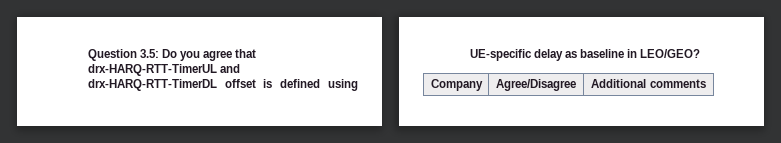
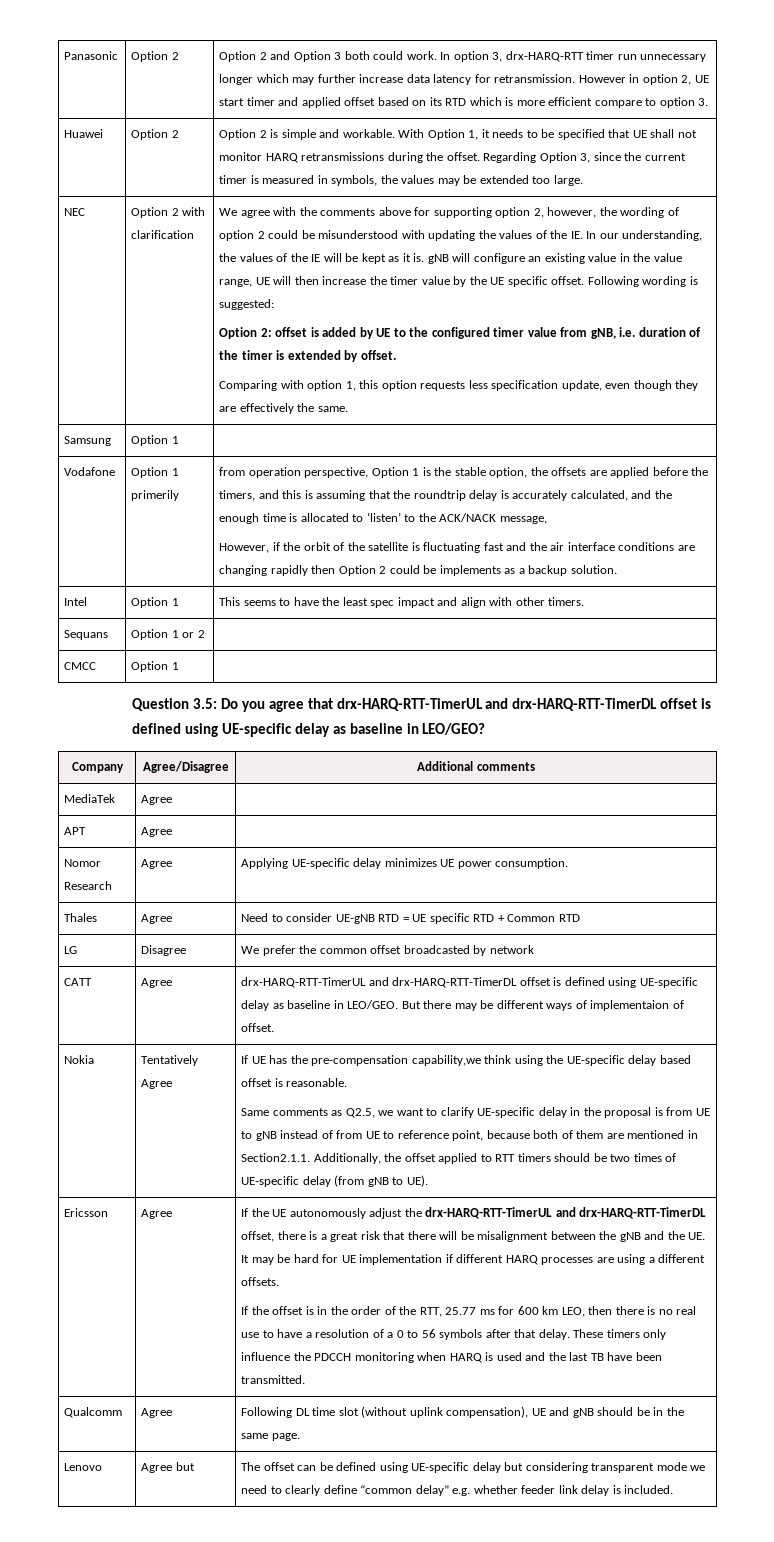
(87, 55) none -> [64,51,119,60] [131,51,179,62] [219,51,707,62] [219,74,709,85] [219,97,709,108] [64,129,104,138] [131,129,179,140] [219,129,697,140] [219,152,686,163] [219,175,583,186] [64,208,86,216] [131,207,206,218] [131,230,195,239] [219,207,679,218] [219,230,703,241] [219,253,682,264] [219,276,698,287] [219,299,275,310] [219,327,702,339] [219,350,396,362] [219,380,699,391] [219,403,348,414] [64,436,112,446] [131,435,179,446] [64,467,116,476] [131,467,179,478] [131,490,180,501] [219,467,709,478] [219,490,672,501] [219,512,547,524] [219,542,695,553] [219,565,617,576] [64,597,88,606] [131,597,179,608] [219,597,585,608] [64,630,109,640] [131,629,205,640] [64,662,97,670] [131,661,179,672] Panasonic | Option 2 | Option 2 and Option 3 both could work. In option 3, drx-HARQ-RTT timer run unnecessary longer which may further increase data latency for retransmission. However in option 2, UE start timer and applied offset based on its RTD which is more efficient compare to option 3. // Huawei | Option 2 | Option 2 is simple and workable. With Option 1, it needs to be specified that UE shall not monitor HARQ retransmissions during the offset. Regarding Option 3, since the current timer is measured in symbols, the values may be extended too large. // NEC | Option 2 with clarification | We agree with the comments above for supporting option 2, however, the wording of option 2 could be misunderstood with updating the values of the IE. In our understanding, the values of the IE will be kept as it is. gNB will configure an existing value in the value range, UE will then increase the timer value by the UE specific offset. Following wording is suggested: // Option 2: offset is added by UE to the configured timer value from gNB, i.e. duration of the timer is extended by offset. // Comparing with option 1, this option requests less specification update, even though they are effectively the same. // Samsung | Option 1 | // Vodafone | Option 1 primerily | from operation perspective, Option 1 is the stable option, the offsets are applied before the timers, and this is assuming that the roundtrip delay is accurately calculated, and the enough time is allocated to ‘listen’ to the ACK/NACK message, // However, if the orbit of the satellite is fluctuating fast and the air interface conditions are changing rapidly then Option 2 could be implements as a backup solution. // Intel | Option 1 | This seems to have the least spec impact and align with other timers. // Sequans | Option 1 or 2 | // CMCC | Option 1 | //
(706, 83) none -> [64,794,116,803] [141,795,173,805] [64,827,87,835] [141,827,173,837] [64,859,102,867] [64,881,113,890] [141,859,173,869] [241,858,569,869] [64,913,98,922] [141,914,173,924] [241,913,580,924] [64,946,78,954] [141,945,187,956] [241,945,534,956] [64,978,93,986] [141,978,173,988] [241,977,698,988] [241,1000,684,1011] [241,1023,275,1032] [64,1055,95,1064] [141,1055,199,1066] [141,1079,173,1089] [241,1055,691,1066] [241,1078,348,1087] [241,1107,710,1118] [241,1130,698,1141] [241,1153,677,1164] [241,1175,428,1187] [64,1208,109,1217] [141,1209,173,1219] [241,1207,707,1219] [241,1231,706,1242] [241,1254,706,1265] [241,1277,280,1286] [241,1306,697,1317] [241,1329,667,1340] [241,1352,662,1363] [241,1375,306,1384] [64,1407,123,1418] [141,1408,173,1418] [241,1406,684,1418] [241,1433,300,1441] [64,1463,103,1471] [141,1462,195,1473] [241,1462,706,1473] [241,1485,674,1496] // MediaTek | Agree | // APT | Agree | // Nomor Research | Agree | Applying UE-specific delay minimizes UE power consumption. // Thales | Agree | Need to consider UE-gNB RTD = UE specific RTD + Common RTD // LG | Disagree | We prefer the common offset broadcasted by network // CATT | Agree | drx-HARQ-RTT-TimerUL and drx-HARQ-RTT-TimerDL offset is defined using UE-specific delay as baseline in LEO/GEO. But there may be different ways of implementaion of offset. // Nokia | Tentatively Agree | If UE has the pre-compensation capability,we think using the UE-specific delay based offset is reasonable. // Same comments as Q2.5, we want to clarify UE-specific delay in the proposal is from UE to gNB instead of from UE to reference point, because both of them are mentioned in Section2.1.1. Additionally, the offset applied to RTT timers should be two times of UE-specific delay (from gNB to UE). // Ericsson | Agree | If the UE autonomously adjust the drx-HARQ-RTT-TimerUL and drx-HARQ-RTT-TimerDL offset, there is a great risk that there will be misalignment between the gNB and the UE. It may be hard for UE implementation if different HARQ processes are using a different offsets. // If the offset is in the order of the RTT, 25.77 ms for 600 km LEO, then there is no real use to have a resolution of a 0 to 56 symbols after that delay. These timers only influence the PDCCH monitoring when HARQ is used and the last TB have been transmitted. // Qualcomm | Agree | Following DL time slot (without uplink compensation), UE and gNB should be in the same page. // Lenovo | Agree but | The offset can be defined using UE-specific delay but considering transparent mode we need to clearly define “common delay” e.g. whether feeder link delay is included.

